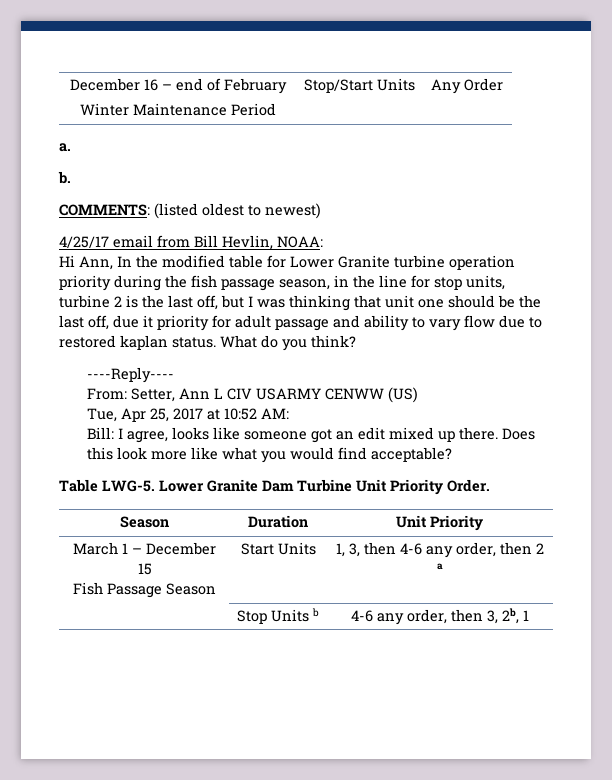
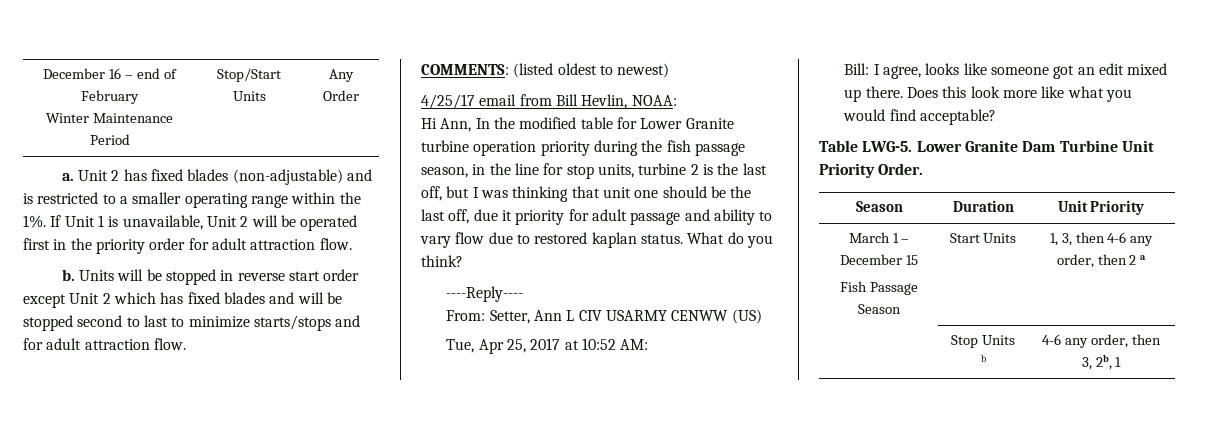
[58,171,71,184] // b. -> [78,169,373,185] [23,192,361,208] [23,215,358,231] [23,238,352,254] [61,269,360,285] [23,292,342,308] [23,315,361,331] [23,338,186,350] Unit 2 has fixed blades (non-adjustable) and is restricted to a smaller operating range within the 1%. If Unit 1 is unavailable, Unit 2 will be operated first in the priority order for adult attraction flow. // b. Units will be stopped in reverse start order except Unit 2 which has fixed blades and will be stopped second to last to minimize starts/stops and for adult attraction flow.

